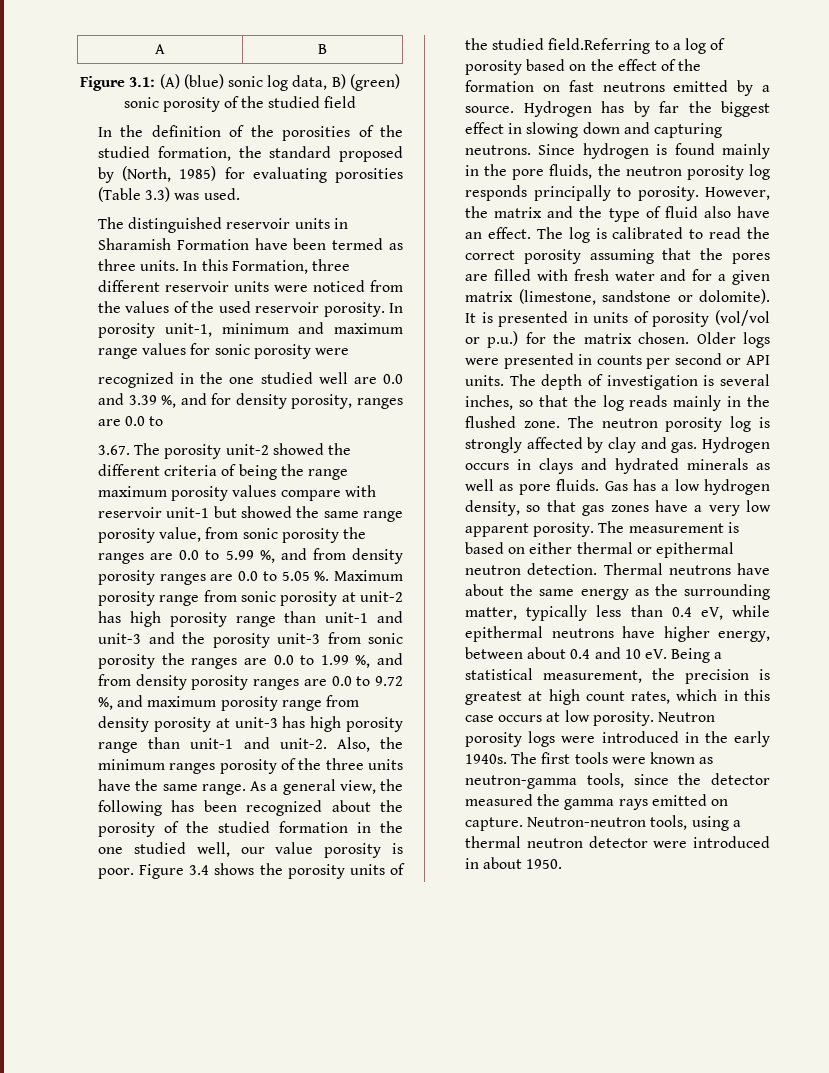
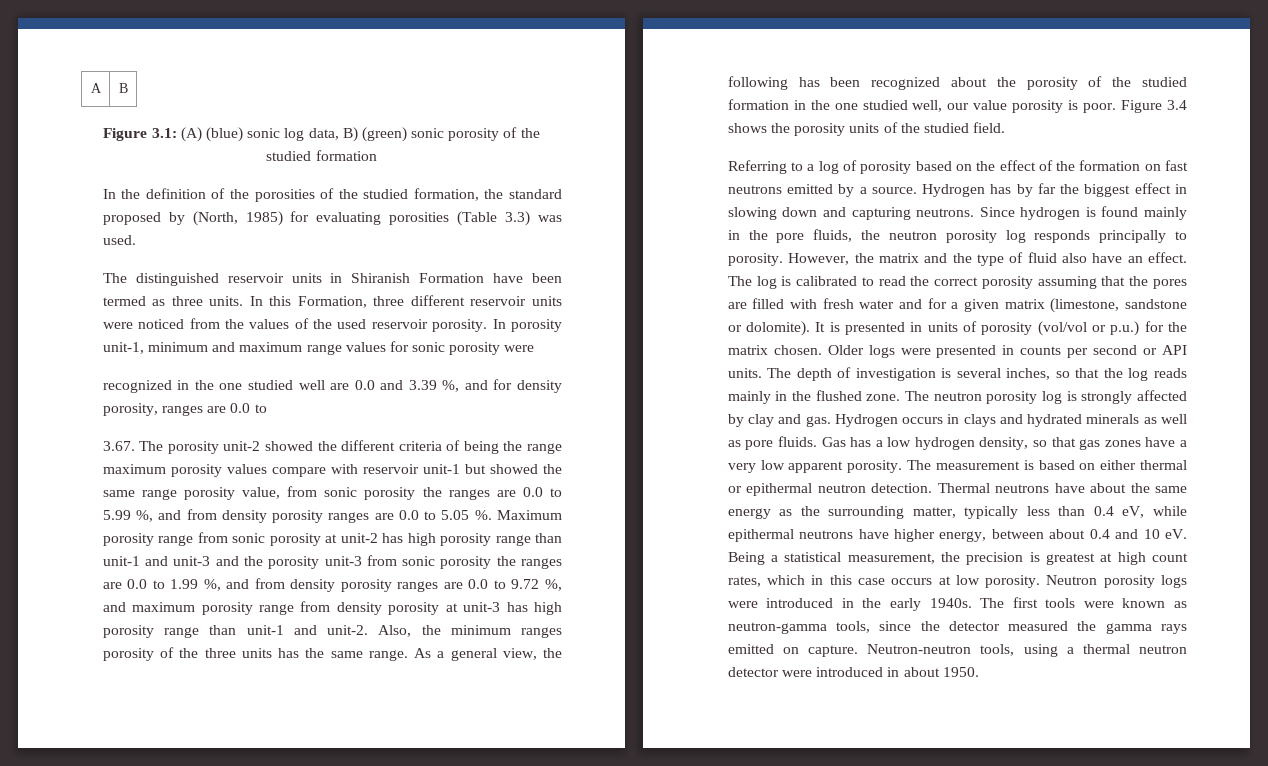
[324,96,357,108] field -> [315,150,377,161] formation
[98,238,172,250] Sharamish -> [351,273,411,283] Shiranish
[98,779,132,791] have -> [278,648,300,658] has
[548,38,651,54] field.Referring -> [973,122,1006,133] [727,160,787,174] field. // Referring

